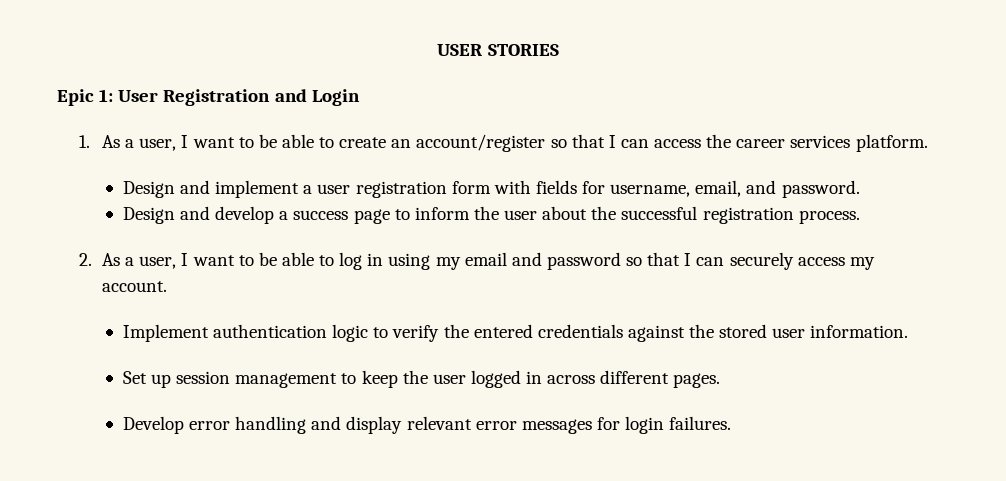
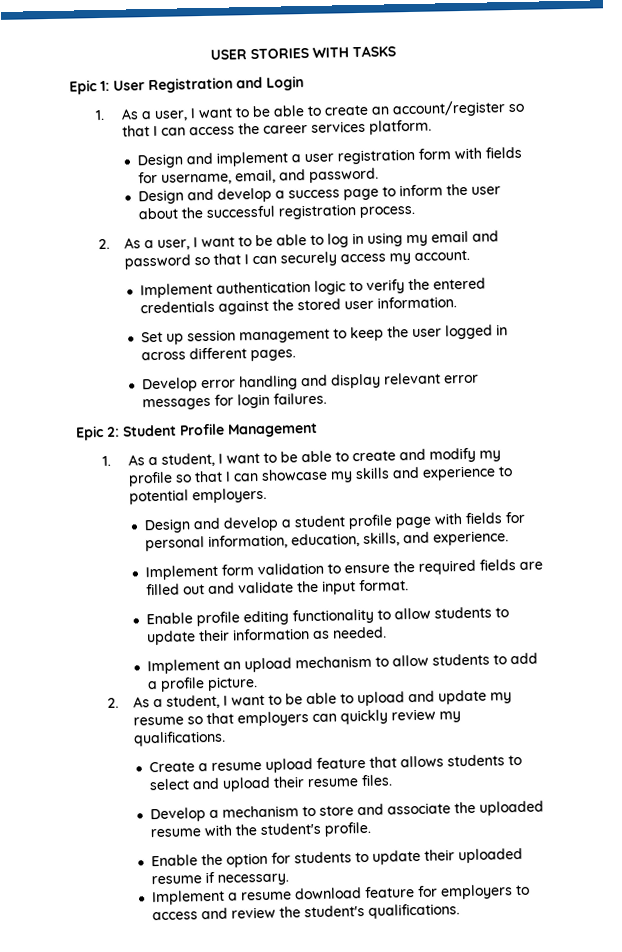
(559, 50) none -> [311,45,396,58] WITH TASKS
(732, 423) none -> [75,422,318,441] [101,447,501,467] [127,465,513,487] [128,487,267,505] [143,511,525,534] [144,530,509,552] [144,559,543,581] [145,579,409,596] [145,606,509,627] [145,626,387,646] [146,652,538,675] [146,676,258,692] [106,689,512,709] [132,708,461,727] [132,730,226,747] [148,754,522,773] [148,774,393,792] [149,800,544,823] [149,821,371,838] [150,847,523,868] [150,871,289,886] [151,884,530,906] [151,903,460,921] // Epic 2: Student Profile Management // 1. As a student, I want to be able to create and modify my profile so that I can showcase my skills and experience to potential employers. // Design and develop a student profile page with fields for personal information, education, skills, and experience. // Implement form validation to ensure the required fields are filled out and validate the input format. // Enable profile editing functionality to allow students to update their information as needed. // Implement an upload mechanism to allow students to add a profile picture. // 2. As a student, I want to be able to upload and update my resume so that employers can quickly review my qualifications. // Create a resume upload feature that allows students to select and upload their resume files. // Develop a mechanism to store and associate the uploaded resume with the student's profile. // Enable the option for students to update their uploaded resume if necessary. // Implement a resume download feature for employers to access and review the student's qualifications.

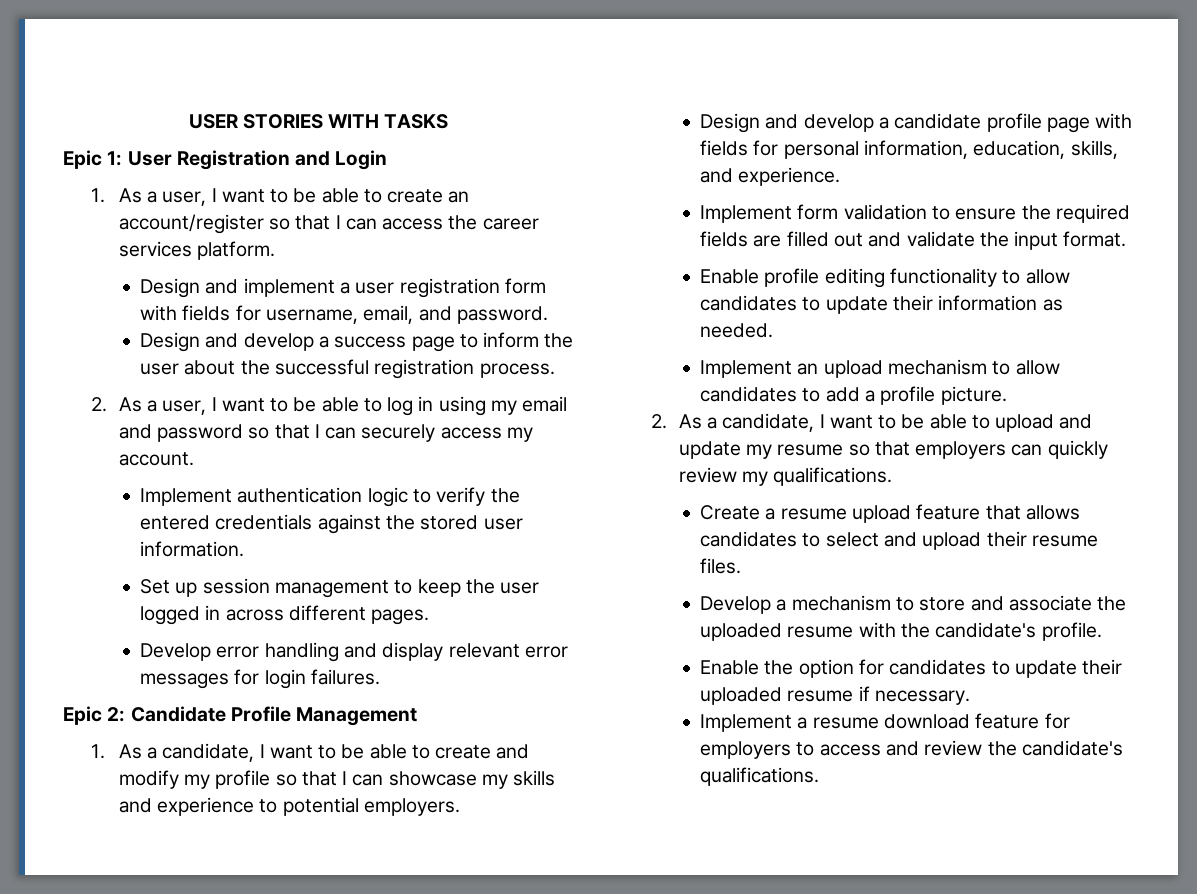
[122,424,177,437] Student -> [130,706,226,722] Candidate
[160,452,215,467] student, -> [162,743,255,762] candidate,
[293,515,345,528] student -> [894,113,982,129] candidate
[433,606,492,619] students -> [700,295,798,311] candidates
[431,653,490,666] students -> [700,386,798,402] candidates
[165,694,220,709] student, -> [722,413,815,432] candidate,
[446,754,505,767] students -> [700,531,798,547] candidates
[259,822,321,836] student's -> [935,622,1037,638] candidate's
[293,851,352,864] students -> [889,659,987,675] candidates
[303,905,365,918] student's -> [1021,740,1123,756] candidate's

